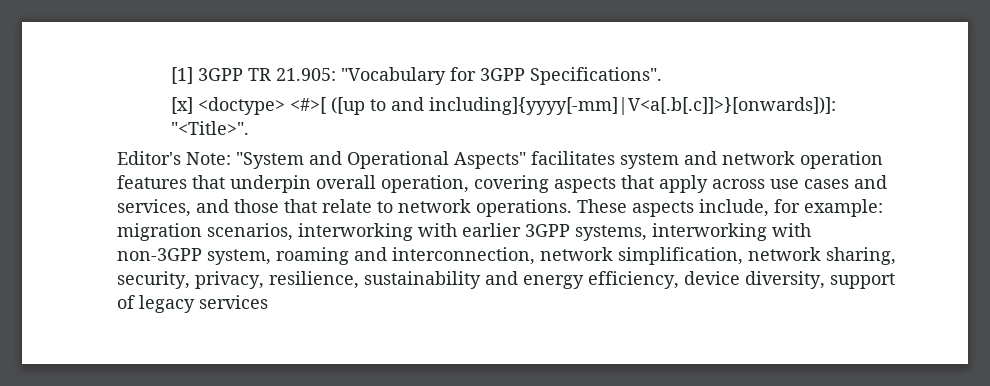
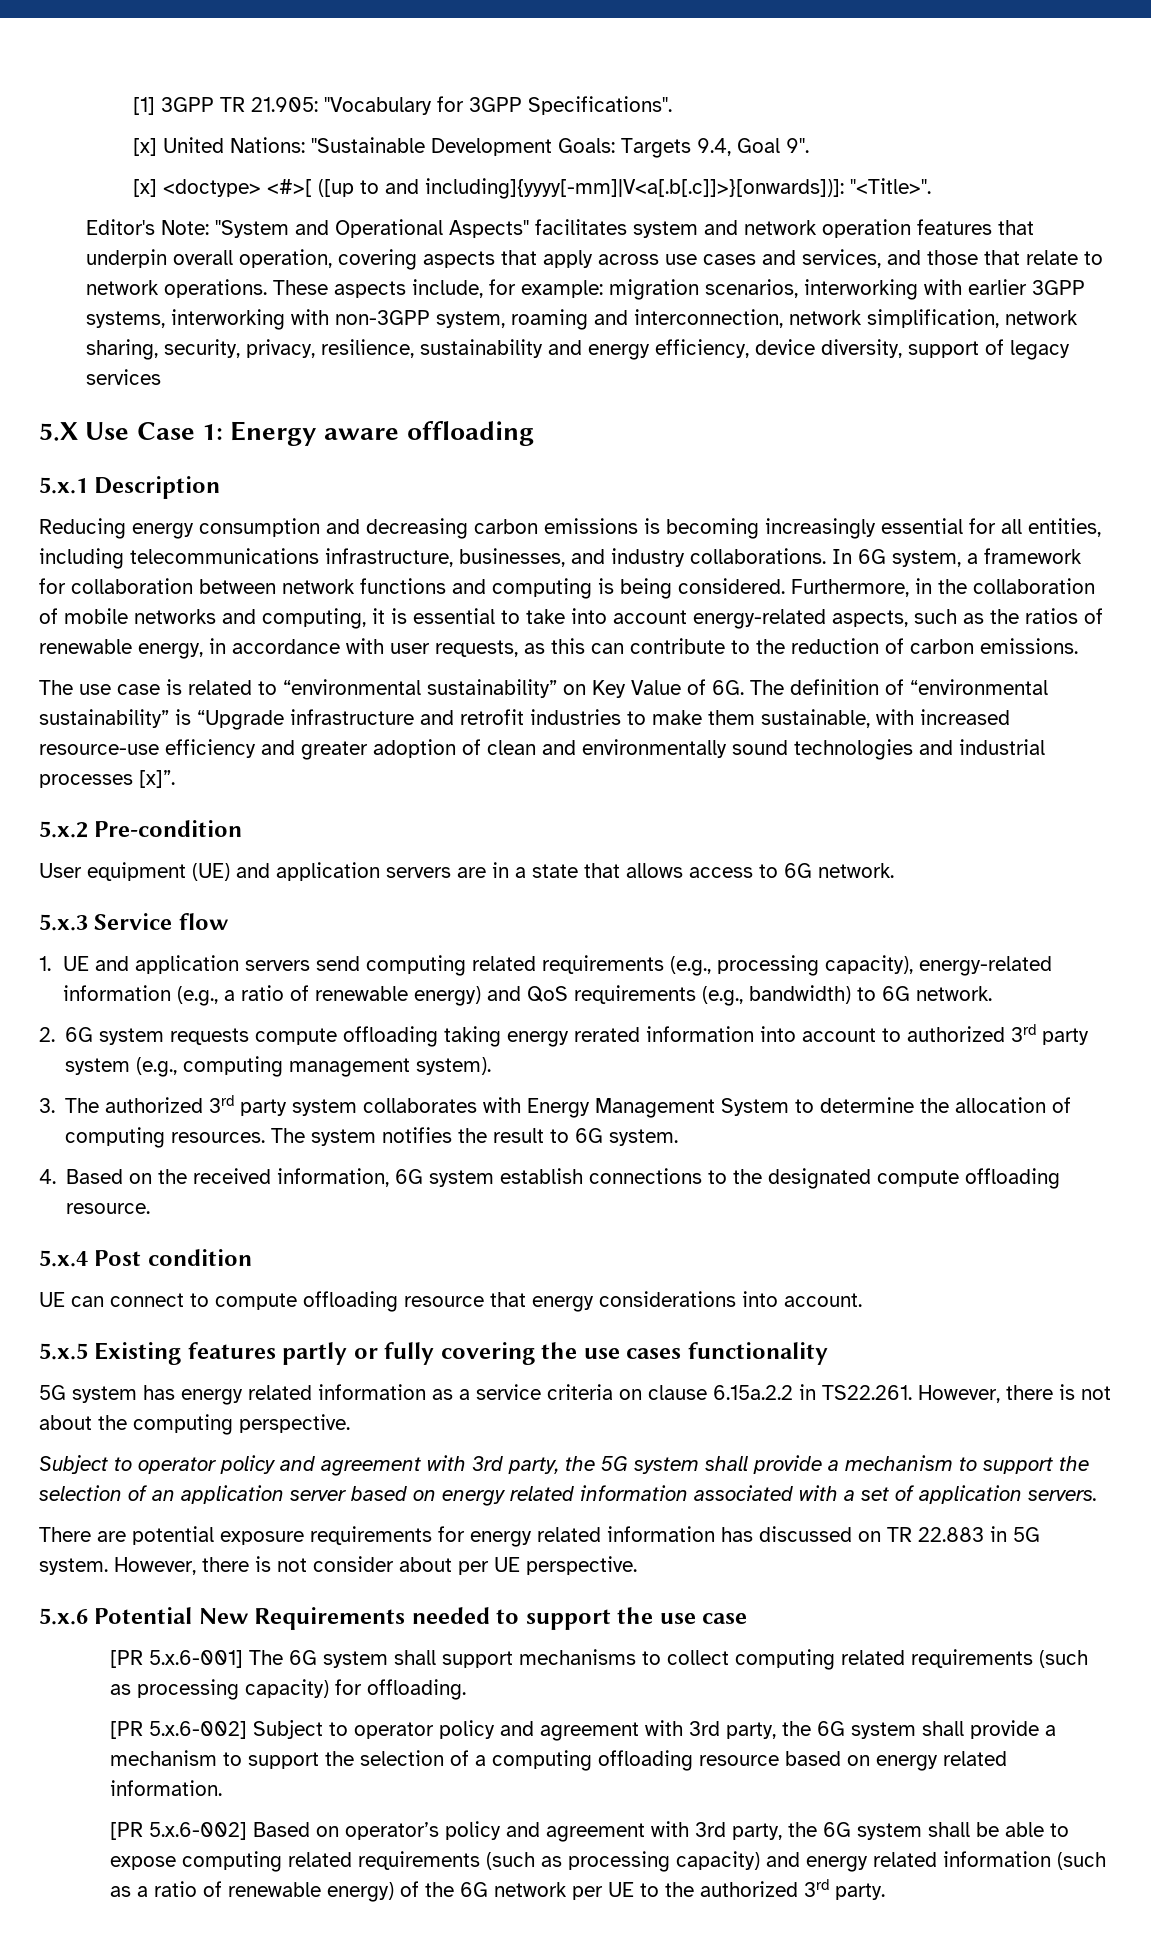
(663, 76) none -> [133,137,810,158] // [x] United Nations: "Sustainable Development Goals: Targets 9.4, Goal 9".
(268, 302) none -> [39,421,534,446] [39,476,221,499] [39,518,1101,539] [39,548,1082,569] [39,578,1095,599] [39,608,1103,629] [39,638,1078,659] [39,679,1048,698] [39,709,1010,730] [39,739,1045,760] [39,770,175,788] [39,820,243,838] [39,862,894,881] [39,913,229,931] [39,955,1052,976] [62,985,992,1006] [39,1024,1090,1047] [65,1056,492,1077] [39,1095,1072,1118] [65,1127,679,1148] [39,1168,1061,1189] [66,1203,151,1214] [39,1249,252,1267] [39,1291,862,1312] [39,1342,828,1365] [39,1384,1111,1405] [39,1414,350,1435] [39,1455,1089,1476] [39,1485,1097,1506] [39,1526,1040,1547] [39,1556,637,1575] [39,1607,748,1630] [109,1649,1088,1670] [109,1679,466,1700] [109,1720,1056,1741] [109,1750,1007,1771] [109,1780,222,1796] [109,1821,1069,1842] [109,1851,1106,1872] [109,1879,885,1902] // 5.X Use Case 1: Energy aware offloading // 5.x.1 Description // Reducing energy consumption and decreasing carbon emissions is becoming increasingly essential for all entities, including telecommunications infrastructure, businesses, and industry collaborations. In 6G system, a framework for collaboration between network functions and computing is being considered. Furthermore, in the collaboration of mobile networks and computing, it is essential to take into account energy-related aspects, such as the ratios of renewable energy, in accordance with user requests, as this can contribute to the reduction of carbon emissions. // The use case is related to “environmental sustainability” on Key Value of 6G. The definition of “environmental sustainability” is “Upgrade infrastructure and retrofit industries to make them sustainable, with increased resource-use efficiency and greater adoption of clean and environmentally sound technologies and industrial processes [x]”. // 5.x.2 Pre-condition // User equipment (UE) and application servers are in a state that allows access to 6G network. // 5.x.3 Service flow // 1. UE and application servers send computing related requirements (e.g., processing capacity), energy-related information (e.g., a ratio of renewable energy) and QoS requirements (e.g., bandwidth) to 6G network. // 2. 6G system requests compute offloading taking energy rerated information into account to authorized 3rd party system (e.g., computing management system). // 3. The authorized 3rd party system collaborates with Energy Management System to determine the allocation of computing resources. The system notifies the result to 6G system. // 4. Based on the received information, 6G system establish connections to the designated compute offloading resource. // 5.x.4 Post condition // UE can connect to compute offloading resource that energy considerations into account. // 5.x.5 Existing features partly or fully covering the use cases functionality // 5G system has energy related information as a service criteria on clause 6.15a.2.2 in TS22.261. However, there is not about the computing perspective. // Subject to operator policy and agreement with 3rd party, the 5G system shall provide a mechanism to support the selection of an application server based on energy related information associated with a set of application servers. // There are potential exposure requirements for energy related information has discussed on TR 22.883 in 5G system. However, there is not consider about per UE perspective. // 5.x.6 Potential New Requirements needed to support the use case // [PR 5.x.6-001] The 6G system shall support mechanisms to collect computing related requirements (such as processing capacity) for offloading. // [PR 5.x.6-002] Subject to operator policy and agreement with 3rd party, the 6G system shall provide a mechanism to support the selection of a computing offloading resource based on energy related information. // [PR 5.x.6-002] Based on operator’s policy and agreement with 3rd party, the 6G system shall be able to expose computing related requirements (such as processing capacity) and energy related information (such as a ratio of renewable energy) of the 6G network per UE to the authorized 3rd party.

